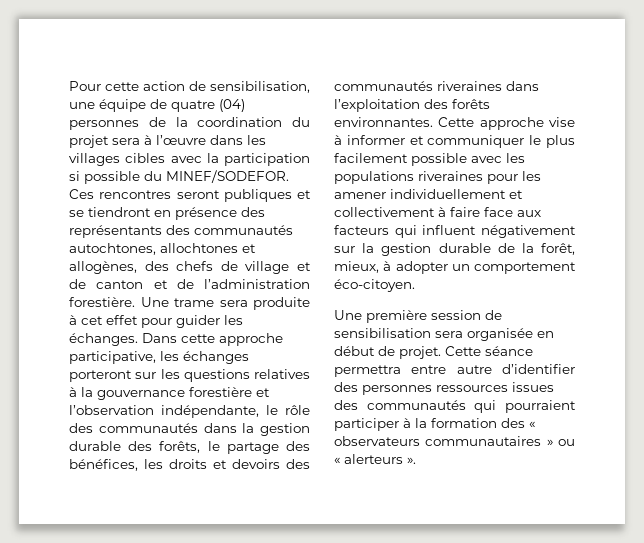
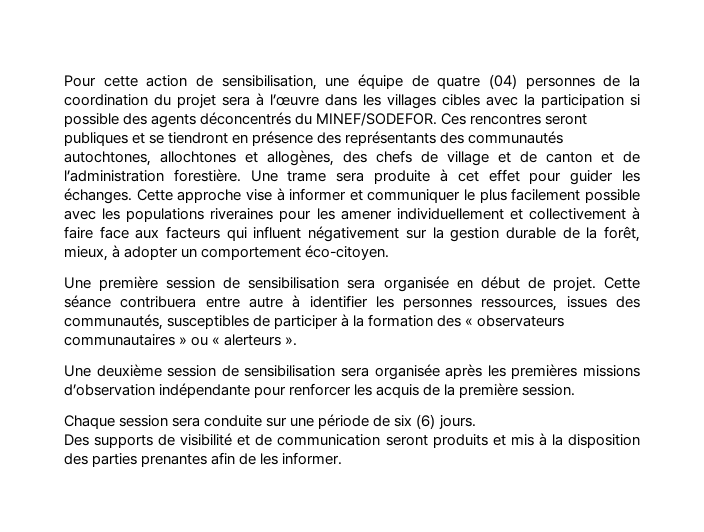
(140, 177) none -> [123,112,292,128] des agents déconcentrés
[142,333,283,346] [69,351,249,364] [69,369,310,382] [69,387,270,400] [69,405,310,418] [69,423,310,436] [69,441,310,454] [69,459,310,471] [334,81,539,91] [334,99,490,112] [334,117,433,127] Dans cette approche participative, les échanges porteront sur les questions relatives à la gouvernance forestière et l’observation indépendante, le rôle des communautés dans la gestion durable des forêts, le partage des bénéfices, les droits et devoirs des communautés riveraines dans l’exploitation des forêts environnantes. -> (132, 196) none
[334,365,401,377] permettra -> [120,296,197,308] contribuera
[502,364,575,374] [334,382,554,395] [334,400,576,413] d’identifier des personnes ressources issues des communautés qui pourraient -> [292,295,640,311] [64,314,271,330] à identifier les personnes ressources, issues des communautés, susceptibles de
(416, 460) none -> [64,364,641,380] [64,383,576,398] [64,414,476,429] [64,433,641,448] [64,452,343,467] // Une deuxième session de sensibilisation sera organisée après les premières missions d’observation indépendante pour renforcer les acquis de la première session. // Chaque session sera conduite sur une période de six (6) jours. // Des supports de visibilité et de communication seront produits et mis à la disposition des parties prenantes afin de les informer.

